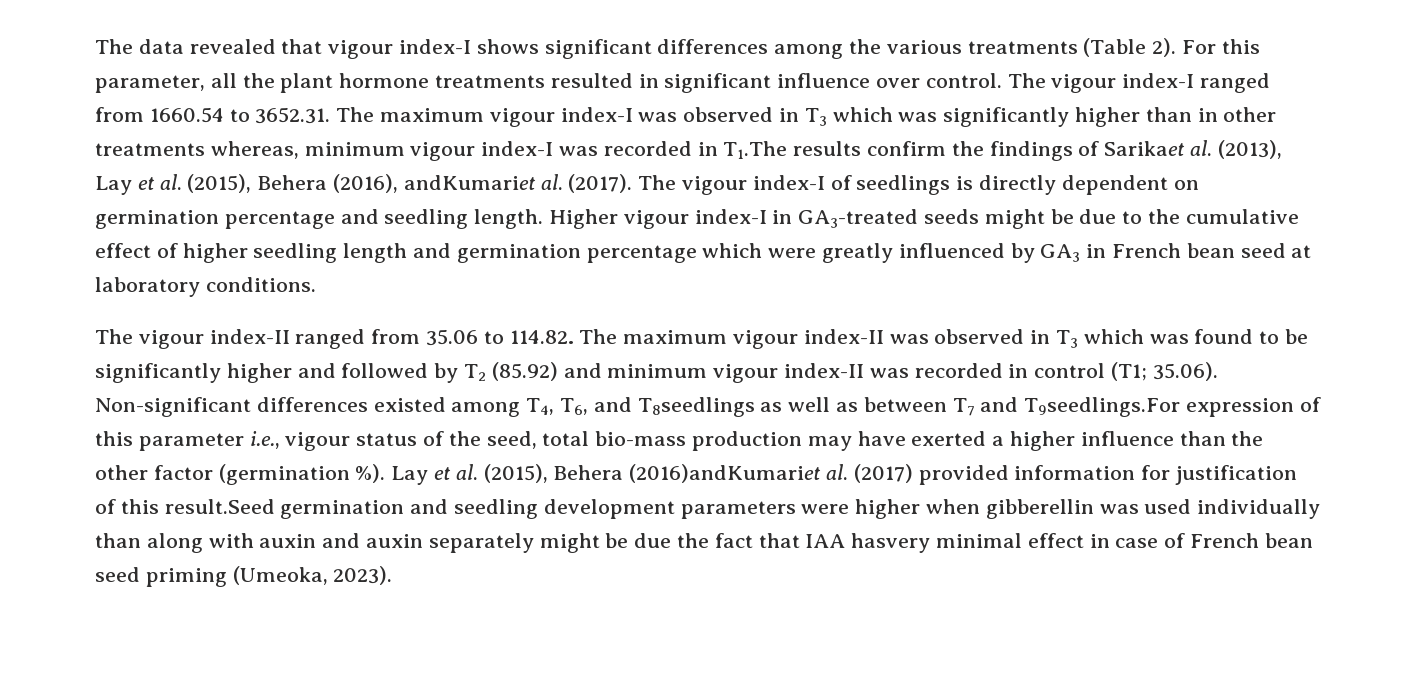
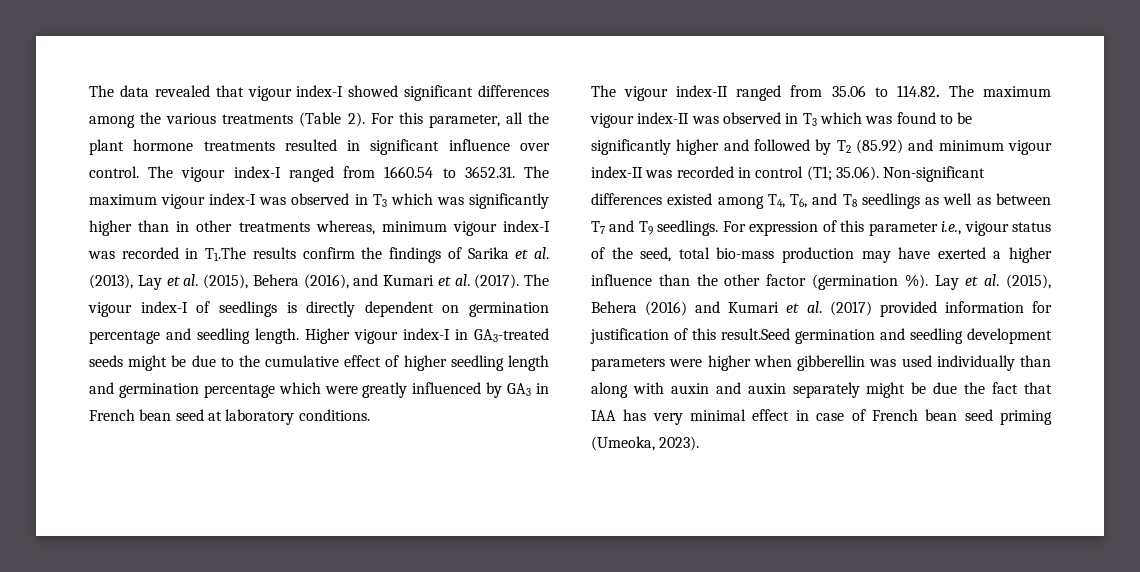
[476,39,539,54] shows -> [348,85,399,97] showed
[1104,141,1186,156] Sarikaet -> [467,247,529,259] Sarika et
[403,175,536,190] andKumariet -> [353,274,451,286] and Kumari et
[637,397,755,417] T8seedlings -> [842,193,920,209] T8 seedlings
[1024,397,1181,417] T9seedlings.For -> [638,220,746,236] T9 seedlings. For
[629,464,822,483] (2016)andKumariet -> [645,301,800,316] (2016) and Kumari et
[851,533,931,553] hasvery -> [623,409,683,425] has very

